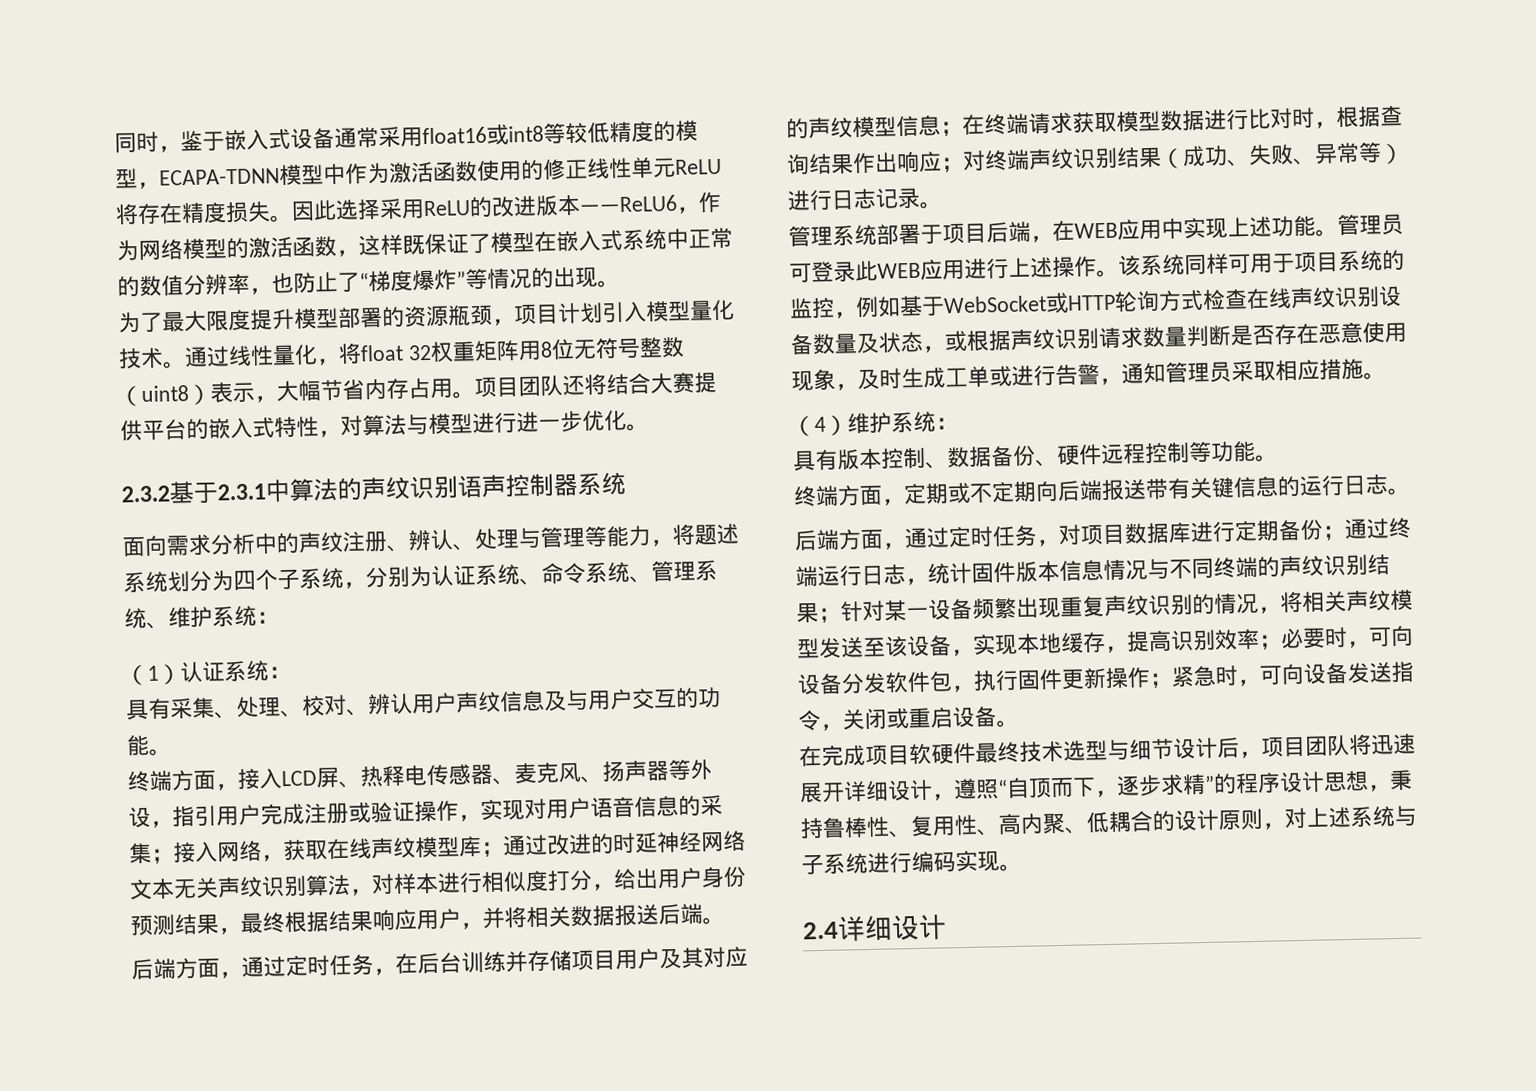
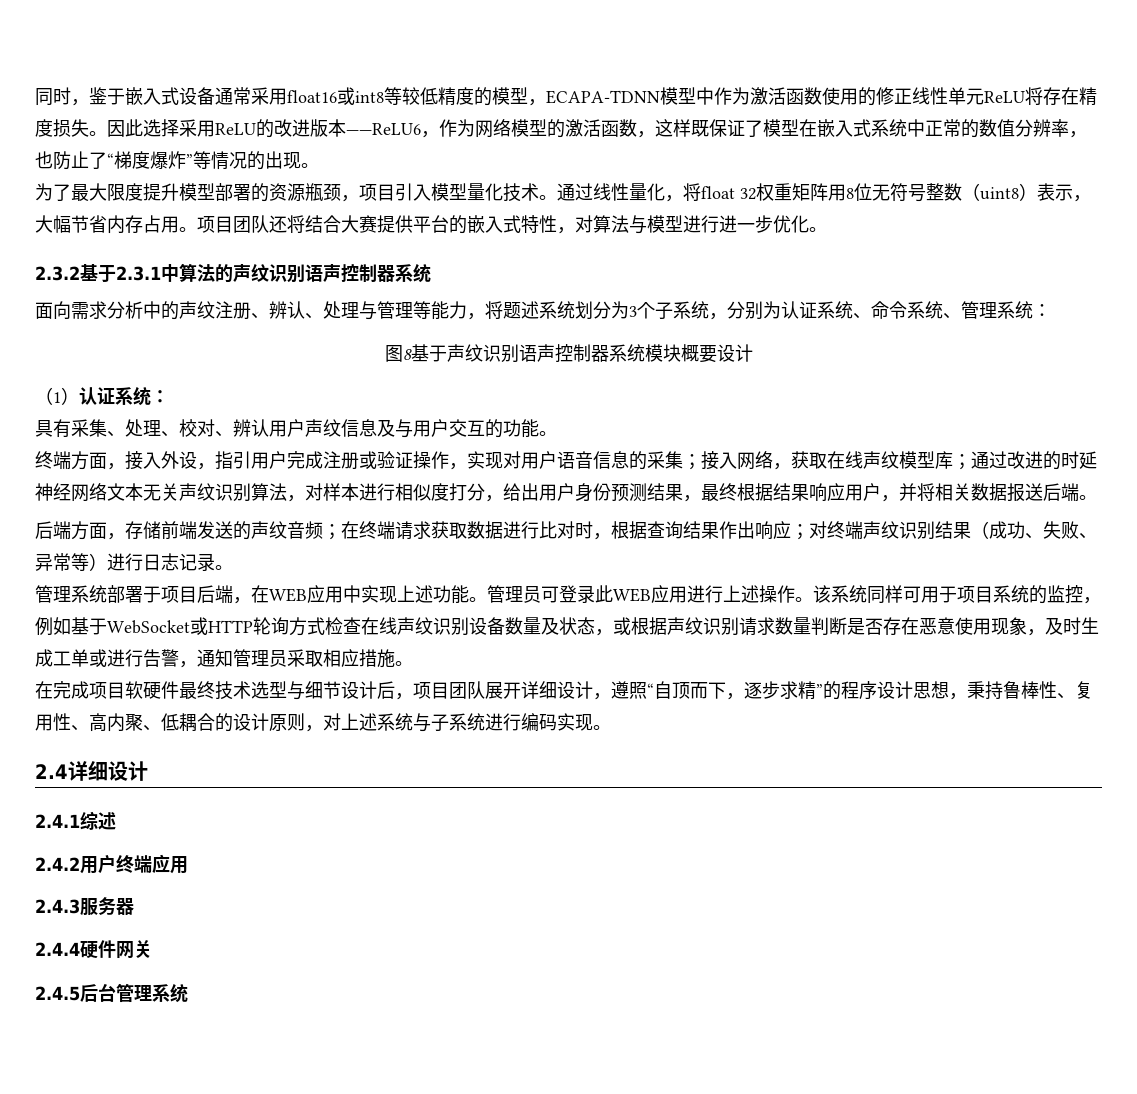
[557,302,603,325] 计划 -> (395, 192) none
[233,569,256,591] 四 -> [629,306,637,317] 3
[146,605,279,629] 、维护系统： -> [1033,304,1051,317] [384,344,753,363] ： // 图8基于声纹识别语声控制器系统模块概要设计
[281,759,691,789] LCD屏、热释电传感器、麦克风、扬声器等 -> (161, 460) none
[241,946,748,978] [786,114,941,140] 通过定时任务，在后台训练并存储项目用户及其对应的声纹模型信息 -> [125,521,323,540] 存储前端发送的声纹音频
[1116,110,1161,132] 模型 -> (467, 530) none
[792,411,958,437] [793,440,1278,472] [793,474,1411,507] [794,517,1411,551] [795,554,1390,588] [796,589,1413,624] [796,625,1414,659] [797,661,1414,695] [798,706,1019,732] // （4）维护系统： // 具有版本控制、数据备份、硬件远程控制等功能。 // 终端方面，定期或不定期向后端报送带有关键信息的运行日志。 // 后端方面，通过定时任务，对项目数据库进行定期备份；通过终端运行日志，统计固件版本信息情况与不同终端的声纹识别结果；针对某一设备频繁出现重复声纹识别的情况，将相关声纹模型发送至该设备，实现本地缓存，提高识别效率；必要时，可向设备分发软件包，执行固件更新操作；紧急时，可向设备发送指令，关闭或重启设备。 -> (413, 663) none
[1349,733,1416,755] 将迅速 -> (485, 690) none
(947, 927) none -> [35,811,116,830] [35,854,188,874] [35,897,134,916] [35,940,152,959] [35,983,188,1003] // 2.4.1综述 // 2.4.2用户终端应用 // 2.4.3服务器 // 2.4.4硬件网关 // 2.4.5后台管理系统

